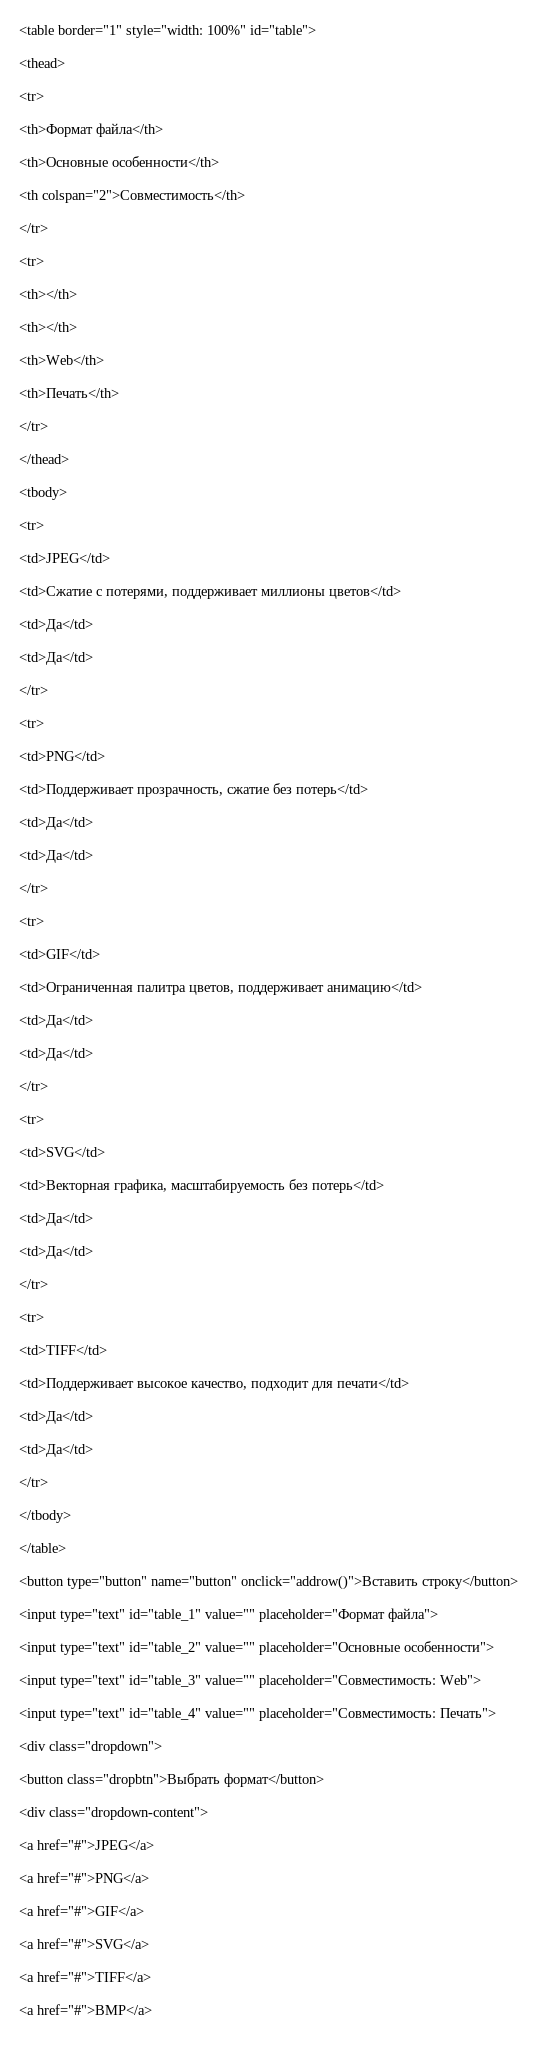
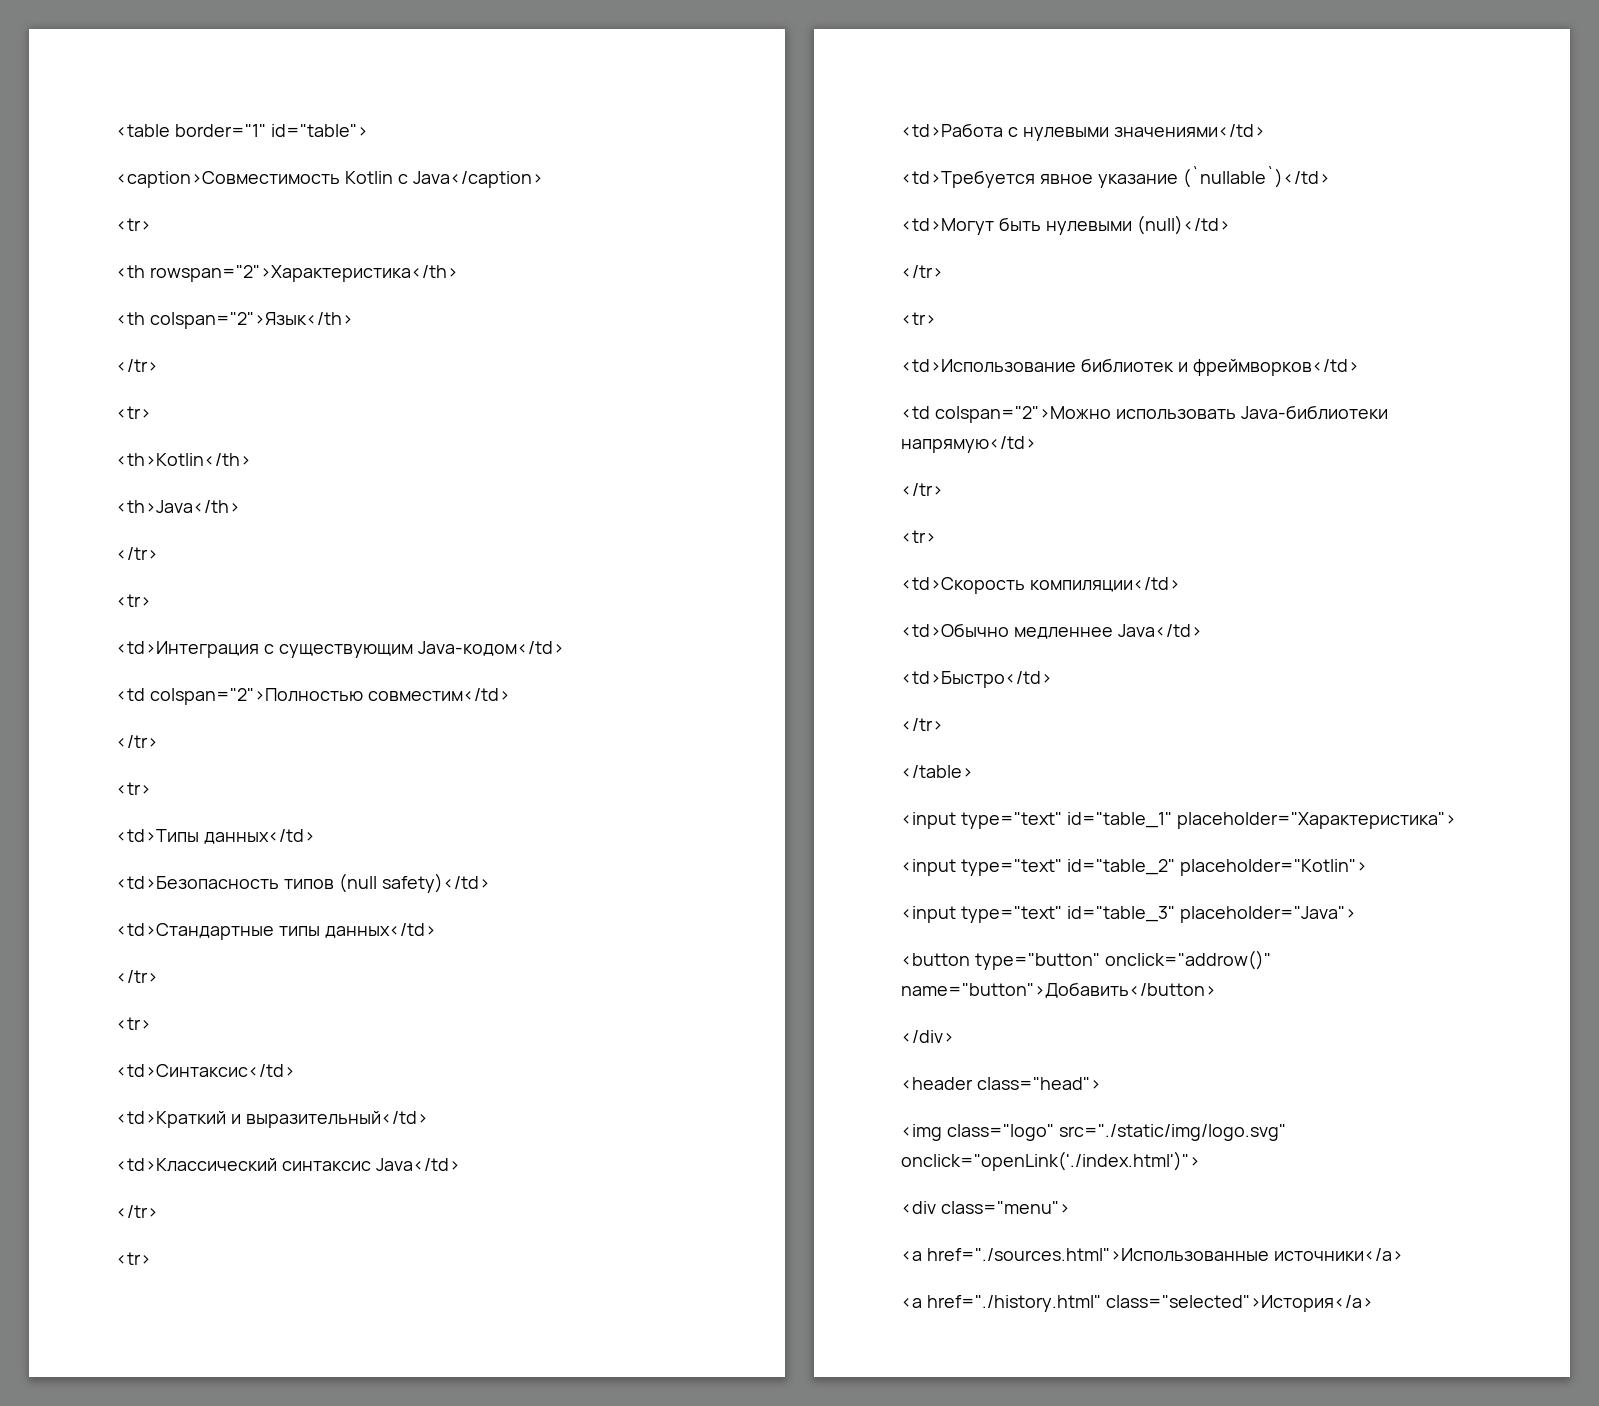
[126,25,246,38] style="width: 100%" -> (266, 130) none
[19,58,65,68] [19,92,44,101] [19,123,163,137] [19,156,219,167] [19,190,245,203] [19,223,48,233] [19,257,44,266] [19,289,77,299] [19,322,77,332] [19,355,104,365] [19,388,119,398] [19,421,48,431] [19,454,69,464] [19,487,67,500] [19,521,44,530] [19,553,110,563] [19,586,401,599] [19,619,93,632] [19,652,93,665] [19,685,48,695] [19,719,44,728] [19,751,105,761] [19,783,368,797] [19,817,93,830] [19,850,93,863] [19,883,48,893] [19,917,44,926] [19,949,100,959] [19,982,422,995] [19,1015,93,1028] [19,1048,93,1061] [19,1081,48,1091] [19,1115,44,1124] [19,1147,105,1157] [19,1179,384,1193] [19,1213,93,1226] [19,1246,93,1259] [19,1279,48,1289] [19,1313,44,1322] [19,1345,107,1355] [19,1378,409,1391] [19,1411,93,1424] [19,1444,93,1457] [19,1477,48,1487] [19,1510,71,1523] [19,1543,66,1553] [19,1575,518,1590] <thead> // <tr> // <th>Формат файла</th> // <th>Основные особенности</th> // <th colspan="2">Совместимость</th> // </tr> // <tr> // <th></th> // <th></th> // <th>Web</th> // <th>Печать</th> // </tr> // </thead> // <tbody> // <tr> // <td>JPEG</td> // <td>Сжатие с потерями, поддерживает миллионы цветов</td> // <td>Да</td> // <td>Да</td> // </tr> // <tr> // <td>PNG</td> // <td>Поддерживает прозрачность, сжатие без потерь</td> // <td>Да</td> // <td>Да</td> // </tr> // <tr> // <td>GIF</td> // <td>Ограниченная палитра цветов, поддерживает анимацию</td> // <td>Да</td> // <td>Да</td> // </tr> // <tr> // <td>SVG</td> // <td>Векторная графика, масштабируемость без потерь</td> // <td>Да</td> // <td>Да</td> // </tr> // <tr> // <td>TIFF</td> // <td>Поддерживает высокое качество, подходит для печати</td> // <td>Да</td> // <td>Да</td> // </tr> // </tbody> // </table> // <button type="button" name="button" onclick="addrow()">Вставить строку</button> -> [116,171,543,188] [116,218,151,231] [116,265,458,282] [116,312,353,329] [116,359,158,372] [116,406,151,419] [116,453,251,466] [116,500,240,513] [116,547,158,560] [116,594,151,607] [116,641,564,658] [116,688,510,705] [116,735,158,748] [116,782,151,795] [116,829,315,844] [116,873,490,893] [116,923,436,940] [116,970,158,983] [116,1017,151,1030] [116,1064,295,1077] [116,1111,428,1128] [116,1158,460,1172] [116,1205,158,1218] [116,1252,151,1265] [901,123,1265,141] [901,166,1330,188] [901,215,1230,235] [901,265,943,278] [901,312,936,325] [901,358,1359,376] [901,405,1388,423] [901,436,1036,453] [901,483,943,496] [901,530,936,543] [901,577,1180,594] [901,623,1202,639] [901,671,1052,688] [901,718,943,731] [901,765,973,778] <caption>Совместимость Kotlin с Java</caption> // <tr> // <th rowspan="2">Характеристика</th> // <th colspan="2">Язык</th> // </tr> // <tr> // <th>Kotlin</th> // <th>Java</th> // </tr> // <tr> // <td>Интеграция с существующим Java-кодом</td> // <td colspan="2">Полностью совместим</td> // </tr> // <tr> // <td>Типы данных</td> // <td>Безопасность типов (null safety)</td> // <td>Стандартные типы данных</td> // </tr> // <tr> // <td>Синтаксис</td> // <td>Краткий и выразительный</td> // <td>Классический синтаксис Java</td> // </tr> // <tr> // <td>Работа с нулевыми значениями</td> // <td>Требуется явное указание (`nullable`)</td> // <td>Могут быть нулевыми (null)</td> // </tr> // <tr> // <td>Использование библиотек и фреймворков</td> // <td colspan="2">Можно использовать Java-библиотеки напрямую</td> // </tr> // <tr> // <td>Скорость компиляции</td> // <td>Обычно медленнее Java</td> // <td>Быстро</td> // </tr> // </table>
[205,1608,438,1622] value="" placeholder="Формат файла"> -> [1176,812,1456,829] placeholder="Характеристика">
[205,1641,494,1655] value="" placeholder="Основные особенности"> -> [1179,859,1367,876] placeholder="Kotlin">
[205,1675,481,1688] [19,1708,496,1721] [19,1741,162,1754] [19,1773,324,1787] [19,1807,208,1820] [19,1839,154,1850] [19,1872,149,1883] [19,1905,144,1916] [19,1938,149,1949] [19,1971,151,1982] [19,2004,152,2015] value="" placeholder="Совместимость: Web"> // <input type="text" id="table_4" value="" placeholder="Совместимость: Печать"> // <div class="dropdown"> // <button class="dropbtn">Выбрать формат</button> // <div class="dropdown-content"> // <a href="#">JPEG</a> // <a href="#">PNG</a> // <a href="#">GIF</a> // <a href="#">SVG</a> // <a href="#">TIFF</a> // <a href="#">BMP</a> -> [1179,906,1356,923] [901,950,1271,970] [901,982,1216,998] [901,1030,954,1043] [901,1077,1101,1090] [901,1124,1286,1141] [901,1151,1200,1171] [901,1201,1070,1214] [901,1248,1403,1262] [901,1295,1373,1312] placeholder="Java"> // <button type="button" onclick="addrow()" name="button">Добавить</button> // </div> // <header class="head"> // <img class="logo" src="./static/img/logo.svg" onclick="openLink('./index.html')"> // <div class="menu"> // <a href="./sources.html">Использованные источники</a> // <a href="./history.html" class="selected">История</a>

